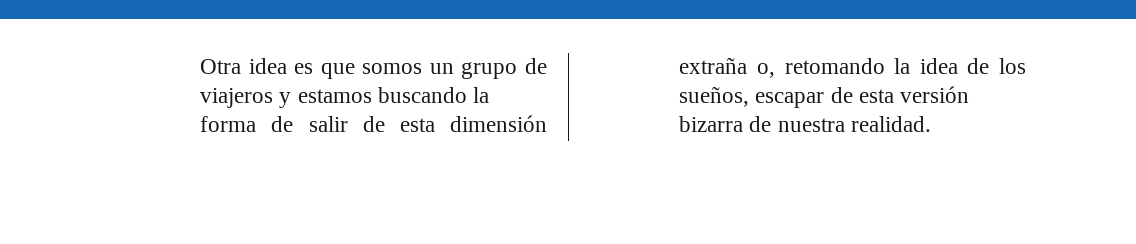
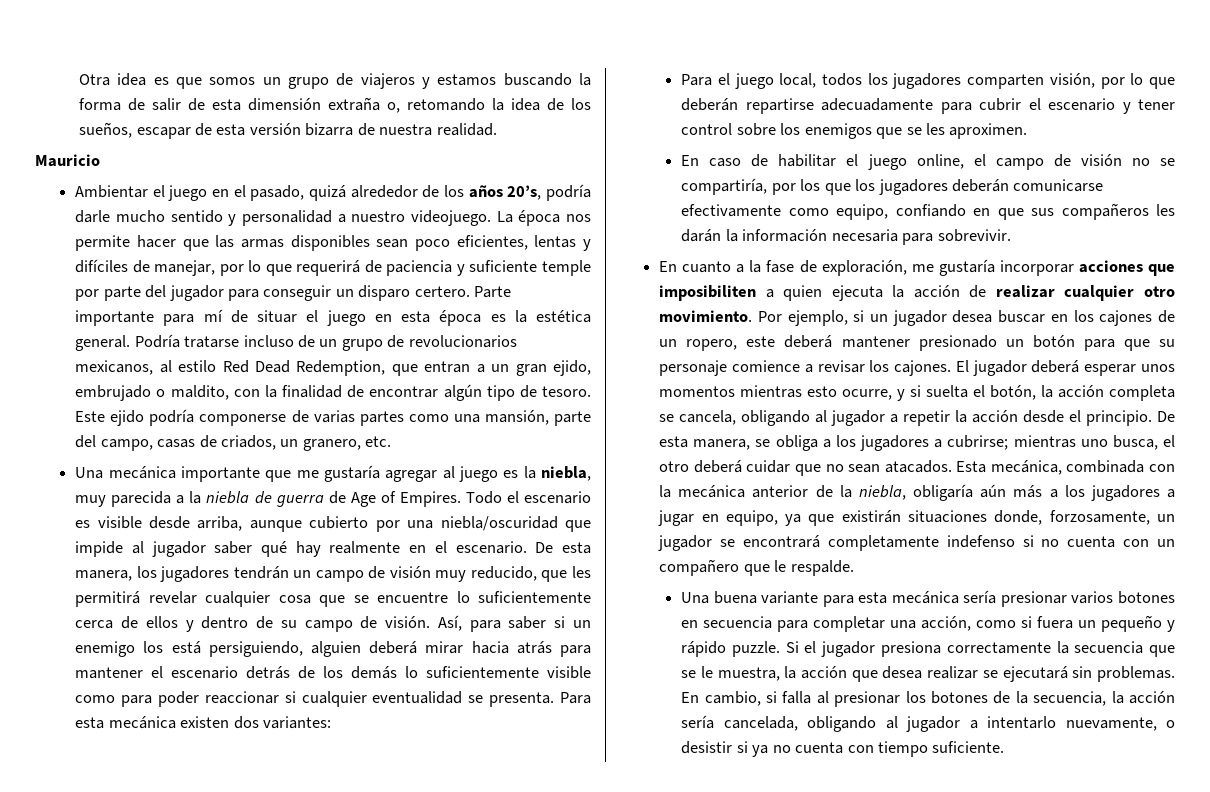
(931, 124) none -> [35,154,100,167] [75,184,591,201] [75,210,592,226] [75,235,592,251] [75,259,591,276] [75,285,512,301] [75,309,592,326] [75,334,517,351] [75,360,591,376] [75,384,592,401] [75,409,591,426] [75,435,392,451] [75,465,592,482] [75,491,591,507] [75,516,592,532] [75,541,591,557] [75,566,591,582] [75,591,591,607] [75,615,592,632] [75,641,592,657] [75,666,591,679] [75,691,591,707] [75,716,332,729] [681,73,1175,89] [681,98,1175,114] [681,123,1028,139] [681,154,1175,170] [681,178,1104,195] [681,203,1175,220] [681,229,1011,245] [659,259,1175,276] [659,285,1175,301] [659,310,1175,326] [659,335,1175,351] [659,360,1175,376] [659,385,1175,401] [659,410,1175,426] [659,435,1176,451] [659,460,1175,476] [659,484,1176,501] [658,510,1175,526] [658,535,1175,551] [659,559,854,576] [681,590,1176,607] [681,615,1176,632] [681,641,1176,657] [681,666,1175,682] [681,691,1175,707] [681,715,1175,732] [681,741,1005,757] // Mauricio // Ambientar el juego en el pasado, quizá alrededor de los años 20’s, podría darle mucho sentido y personalidad a nuestro videojuego. La época nos permite hacer que las armas disponibles sean poco eficientes, lentas y difíciles de manejar, por lo que requerirá de paciencia y suficiente temple por parte del jugador para conseguir un disparo certero. Parte importante para mí de situar el juego en esta época es la estética general. Podría tratarse incluso de un grupo de revolucionarios mexicanos, al estilo Red Dead Redemption, que entran a un gran ejido, embrujado o maldito, con la finalidad de encontrar algún tipo de tesoro. Este ejido podría componerse de varias partes como una mansión, parte del campo, casas de criados, un granero, etc. // Una mecánica importante que me gustaría agregar al juego es la niebla, muy parecida a la niebla de guerra de Age of Empires. Todo el escenario es visible desde arriba, aunque cubierto por una niebla/oscuridad que impide al jugador saber qué hay realmente en el escenario. De esta manera, los jugadores tendrán un campo de visión muy reducido, que les permitirá revelar cualquier cosa que se encuentre lo suficientemente cerca de ellos y dentro de su campo de visión. Así, para saber si un enemigo los está persiguiendo, alguien deberá mirar hacia atrás para mantener el escenario detrás de los demás lo suficientemente visible como para poder reaccionar si cualquier eventualidad se presenta. Para esta mecánica existen dos variantes: // Para el juego local, todos los jugadores comparten visión, por lo que deberán repartirse adecuadamente para cubrir el escenario y tener control sobre los enemigos que se les aproximen. // En caso de habilitar el juego online, el campo de visión no se compartiría, por los que los jugadores deberán comunicarse efectivamente como equipo, confiando en que sus compañeros les darán la información necesaria para sobrevivir. // En cuanto a la fase de exploración, me gustaría incorporar acciones que imposibiliten a quien ejecuta la acción de realizar cualquier otro movimiento. Por ejemplo, si un jugador desea buscar en los cajones de un ropero, este deberá mantener presionado un botón para que su personaje comience a revisar los cajones. El jugador deberá esperar unos momentos mientras esto ocurre, y si suelta el botón, la acción completa se cancela, obligando al jugador a repetir la acción desde el principio. De esta manera, se obliga a los jugadores a cubrirse; mientras uno busca, el otro deberá cuidar que no sean atacados. Esta mecánica, combinada con la mecánica anterior de la niebla, obligaría aún más a los jugadores a jugar en equipo, ya que existirán situaciones donde, forzosamente, un jugador se encontrará completamente indefenso si no cuenta con un compañero que le respalde. // Una buena variante para esta mecánica sería presionar varios botones en secuencia para completar una acción, como si fuera un pequeño y rápido puzzle. Si el jugador presiona correctamente la secuencia que se le muestra, la acción que desea realizar se ejecutará sin problemas. En cambio, si falla al presionar los botones de la secuencia, la acción sería cancelada, obligando al jugador a intentarlo nuevamente, o desistir si ya no cuenta con tiempo suficiente.

